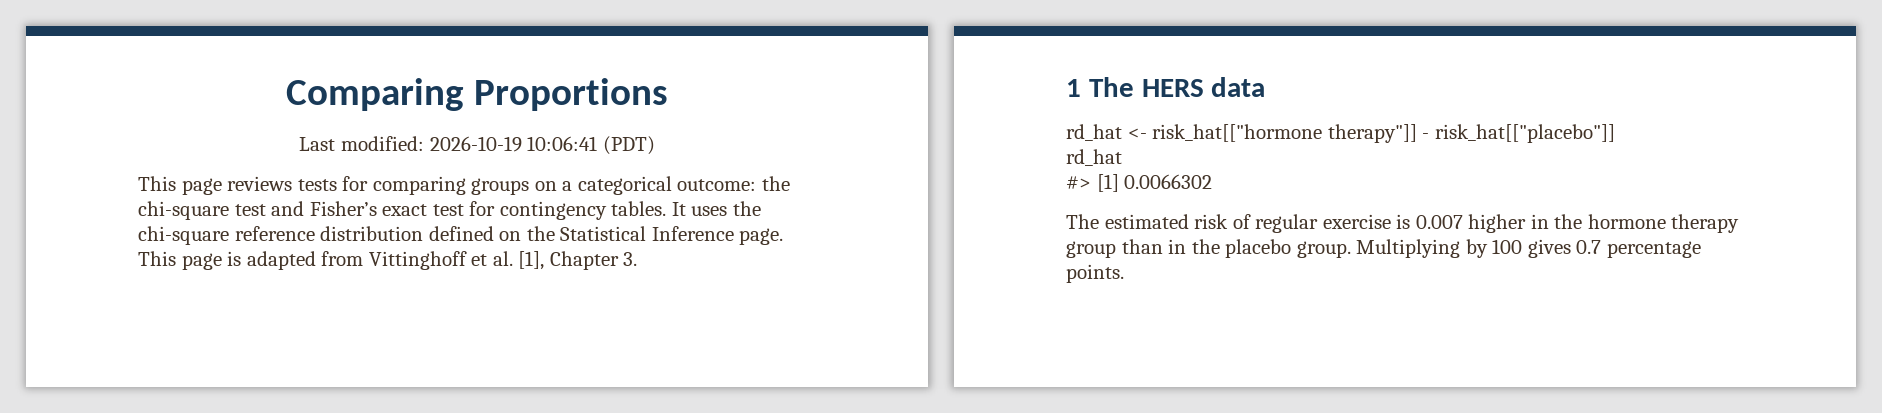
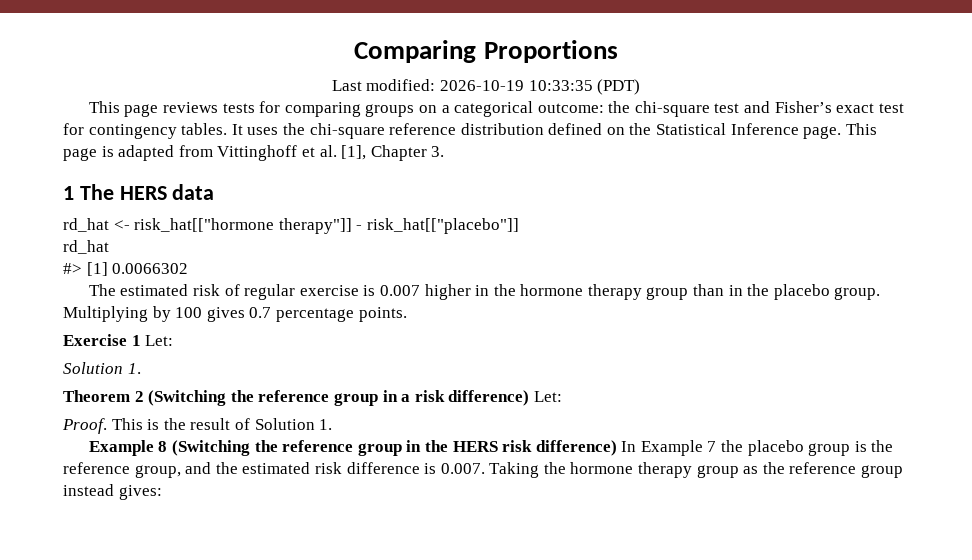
[527,136,598,151] 10:06:41 -> [528,80,593,91] 10:33:35
(1124, 273) none -> [63,334,174,346] [63,362,141,374] [63,390,562,406] [62,418,333,434] [88,440,894,456] [63,462,904,478] [63,484,162,500] // Exercise 1 Let: // Solution 1. // Theorem 2 (Switching the reference group in a risk difference) Let: // Proof. This is the result of Solution 1. // Example 8 (Switching the reference group in the HERS risk difference) In Example 7 the placebo group is the reference group, and the estimated risk difference is 0.007. Taking the hormone therapy group as the reference group instead gives:

